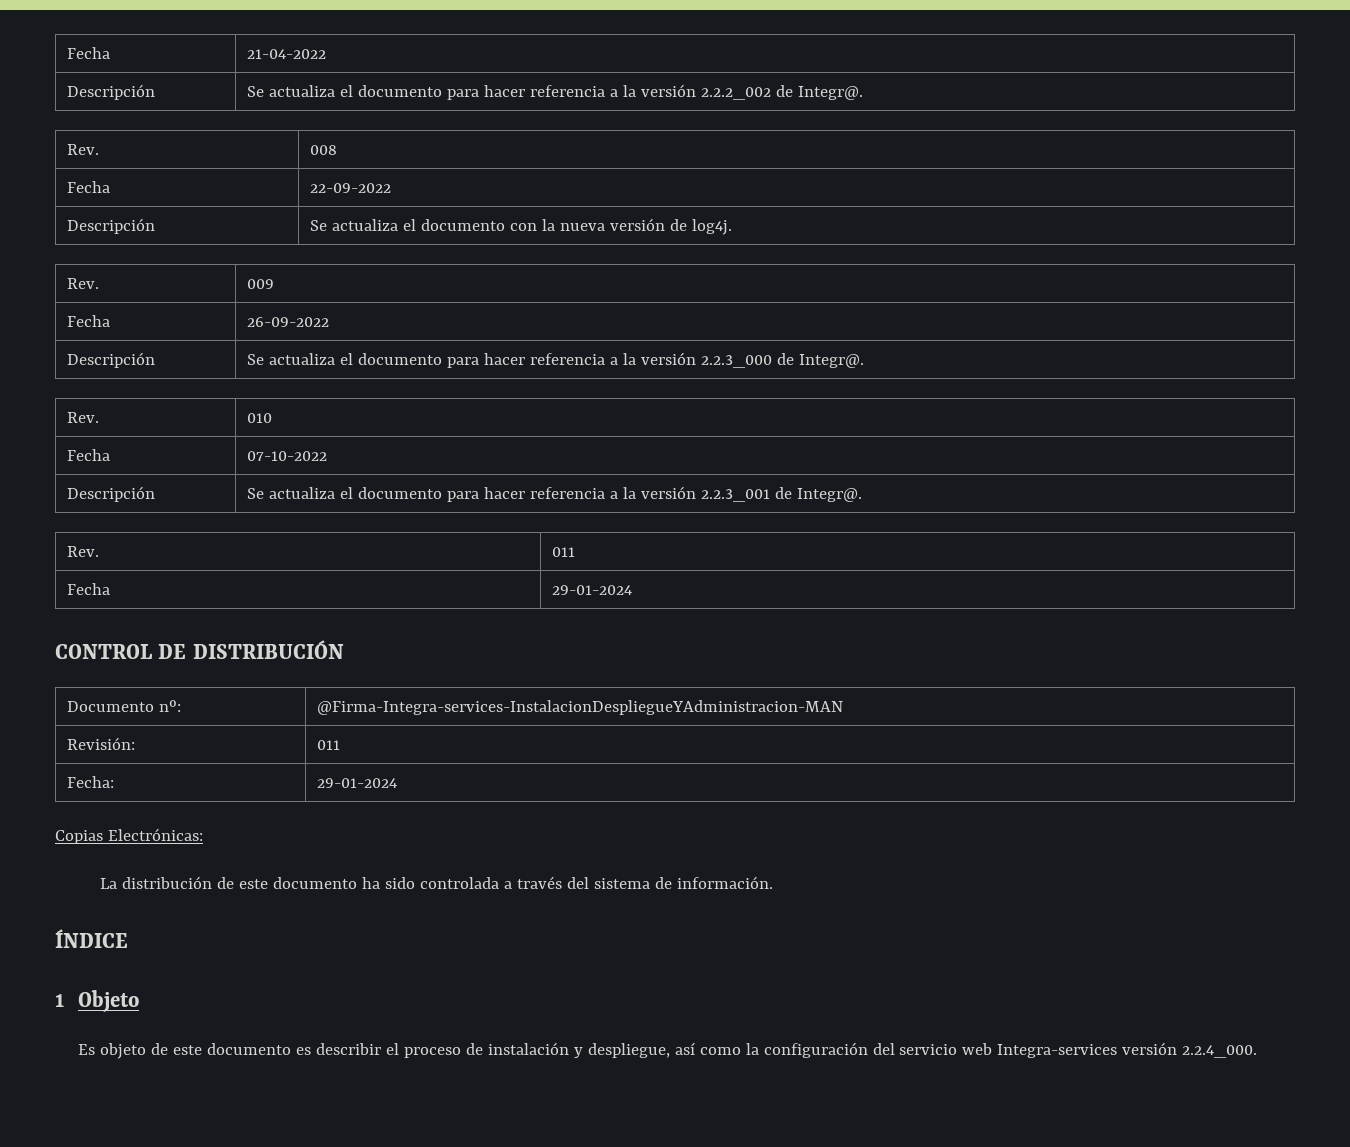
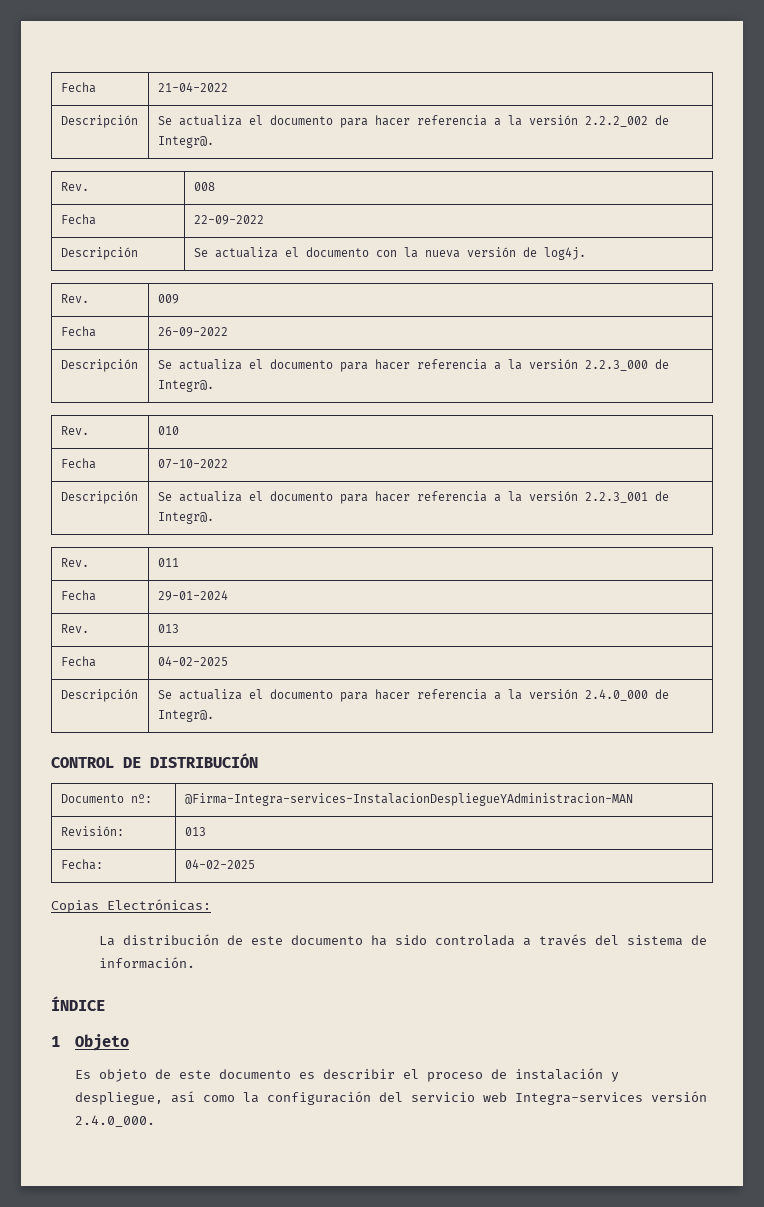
(632, 590) none -> [60,624,89,633] [157,624,179,633] [60,656,96,667] [157,656,228,666] [60,689,138,702] [157,689,669,702] [157,710,214,722] // Rev. | 013 // Fecha | 04-02-2025 // Descripción | Se actualiza el documento para hacer referencia a la versión 2.4.0_000 de Integr@.
[316,740,340,750] 011 -> [184,827,206,836] 013
[316,778,397,788] 29-01-2024 -> [184,859,255,869] 04-02-2025
[1182,1045,1258,1058] 2.2.4_000. -> [74,1115,155,1127] 2.4.0_000.

